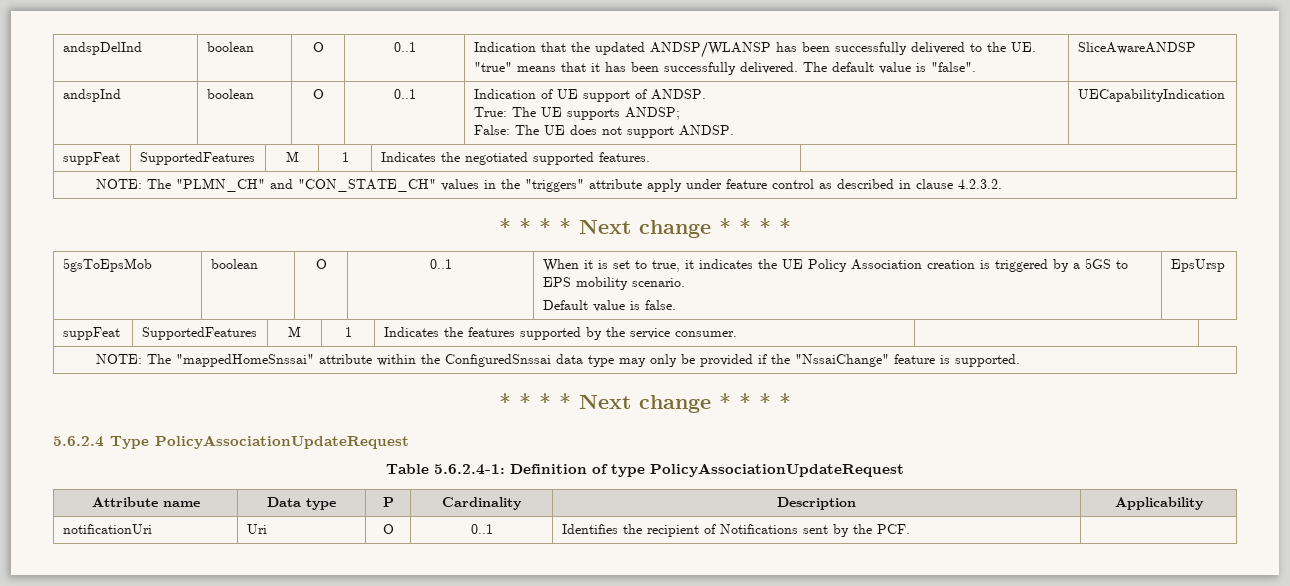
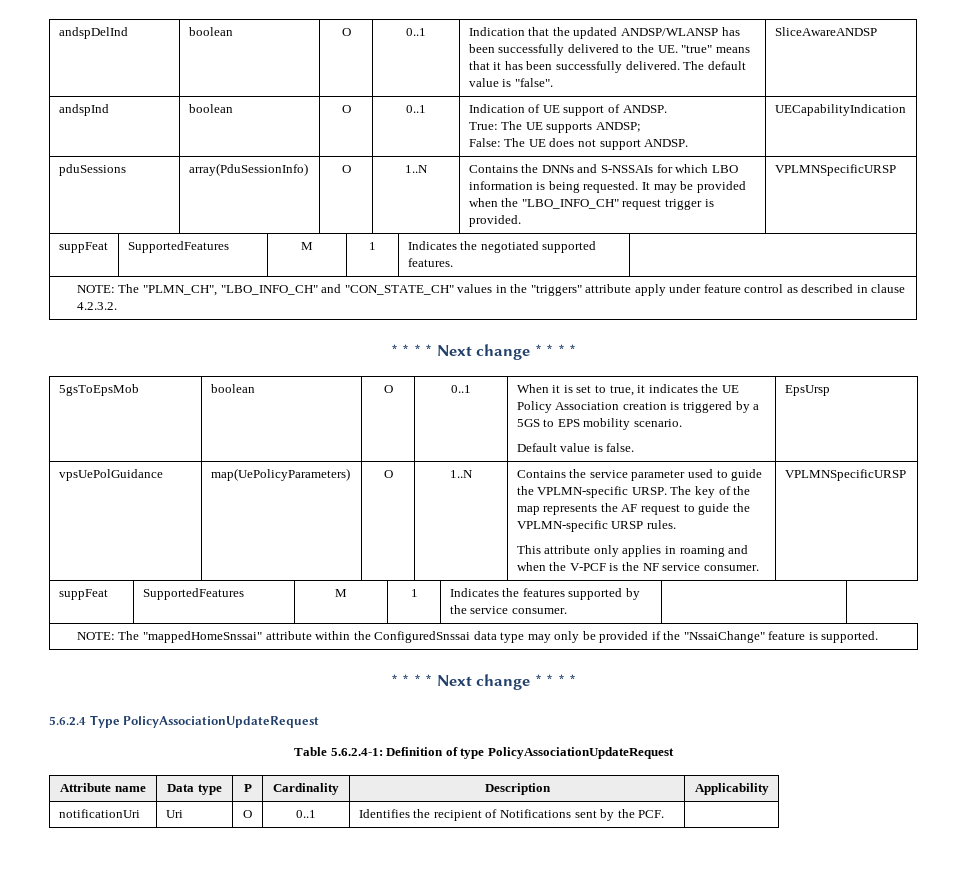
(1225, 95) none -> [58,164,126,176] [188,163,308,176] [341,165,351,173] [405,165,428,173] [468,164,738,173] [468,181,746,193] [468,198,714,210] [468,215,521,227] [774,164,896,176] // pduSessions | array(PduSessionInfo) | O | 1..N | Contains the DNNs and S-NSSAIs for which LBO information is being requested. It may be provided when the "LBO_INFO_CH" request trigger is provided. | VPLMNSpecificURSP
[175,178,265,192] "PLMN_CH" -> [142,285,318,296] "PLMN_CH", "LBO_INFO_CH"
(1225, 265) none -> [58,469,163,481] [210,468,350,481] [383,470,393,478] [450,470,473,478] [516,469,763,481] [516,486,751,498] [516,503,750,515] [516,520,676,532] [516,545,749,557] [516,562,759,571] [784,469,906,481] // vpsUePolGuidance | map(UePolicyParameters) | O | 1..N | Contains the service parameter used to guide the VPLMN-specific URSP. The key of the map represents the AF request to guide the VPLMN-specific URSP rules. // This attribute only applies in roaming and when the V-PCF is the NF service consumer. | VPLMNSpecificURSP

